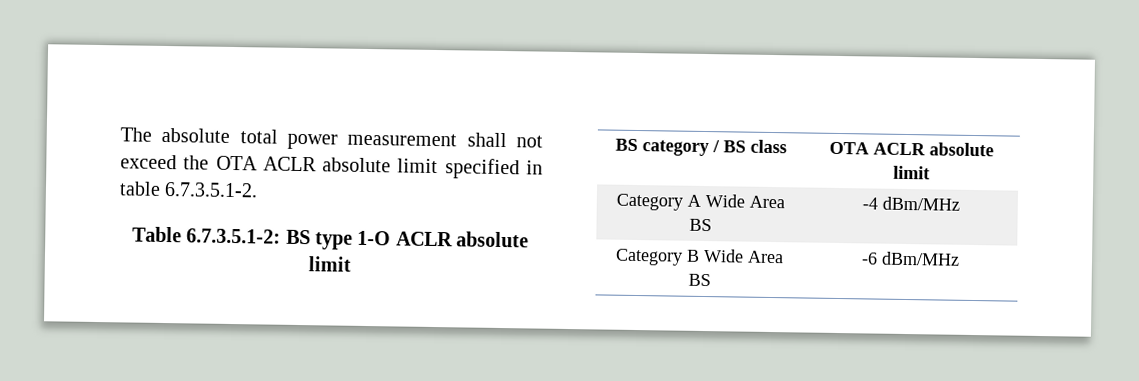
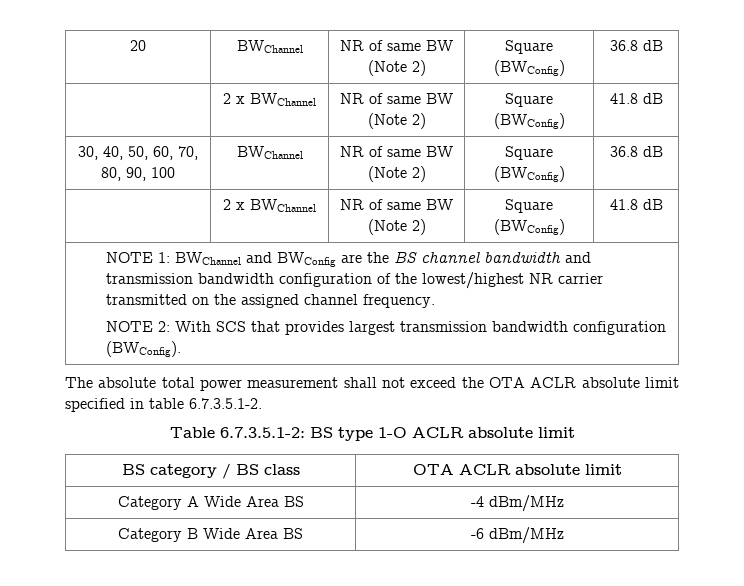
(120, 134) none -> [130,40,146,51] [236,40,303,53] [340,40,453,51] [367,60,426,76] [505,40,553,54] [493,60,565,76] [609,40,663,51] [223,93,316,106] [340,93,453,104] [367,113,426,129] [505,93,553,107] [493,113,565,129] [609,93,663,104] [78,146,198,160] [101,167,175,181] [236,146,303,159] [340,146,453,157] [367,166,426,182] [505,146,553,160] [493,166,565,182] [609,146,663,157] [223,199,316,212] [340,199,453,210] [367,219,426,235] [505,199,553,213] [493,219,565,235] [609,199,663,210] [106,251,592,267] [106,272,604,289] [106,294,436,308] [106,321,667,335] [106,341,182,357] 20 | BWChannel | NR of same BW (Note 2) | Square (BWConfig) | 36.8 dB // | 2 x BWChannel | NR of same BW (Note 2) | Square (BWConfig) | 41.8 dB // 30, 40, 50, 60, 70, 80, 90, 100 | BWChannel | NR of same BW (Note 2) | Square (BWConfig) | 36.8 dB // | 2 x BWChannel | NR of same BW (Note 2) | Square (BWConfig) | 41.8 dB // NOTE 1: BWChannel and BWConfig are the BS channel bandwidth and transmission bandwidth configuration of the lowest/highest NR carrier transmitted on the assigned channel frequency. // NOTE 2: With SCS that provides largest transmission bandwidth configuration (BWConfig). //

